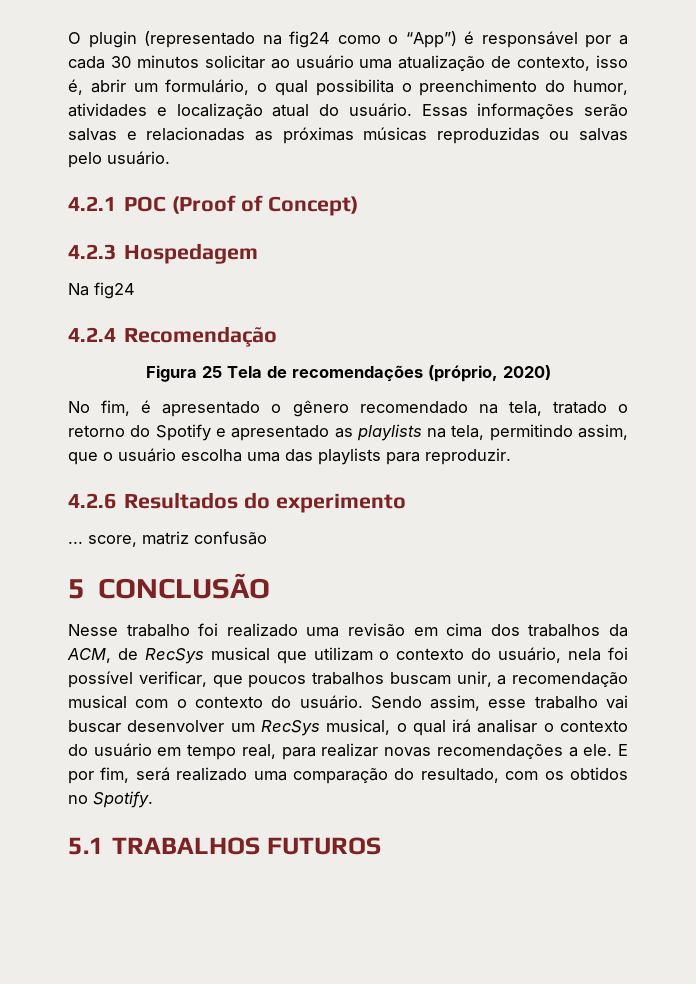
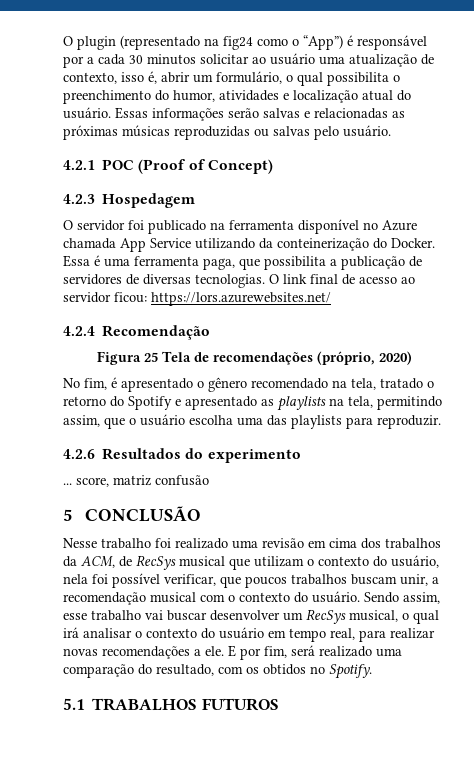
[68,282,135,299] Na fig24 -> [63,219,417,234] [63,238,435,252] [63,255,422,270] [63,274,415,288] [63,292,331,306] O servidor foi publicado na ferramenta disponível no Azure chamada App Service utilizando da conteinerização do Docker. Essa é uma ferramenta paga, que possibilita a publicação de servidores de diversas tecnologias. O link final de acesso ao servidor ficou: https://lors.azurewebsites.net/

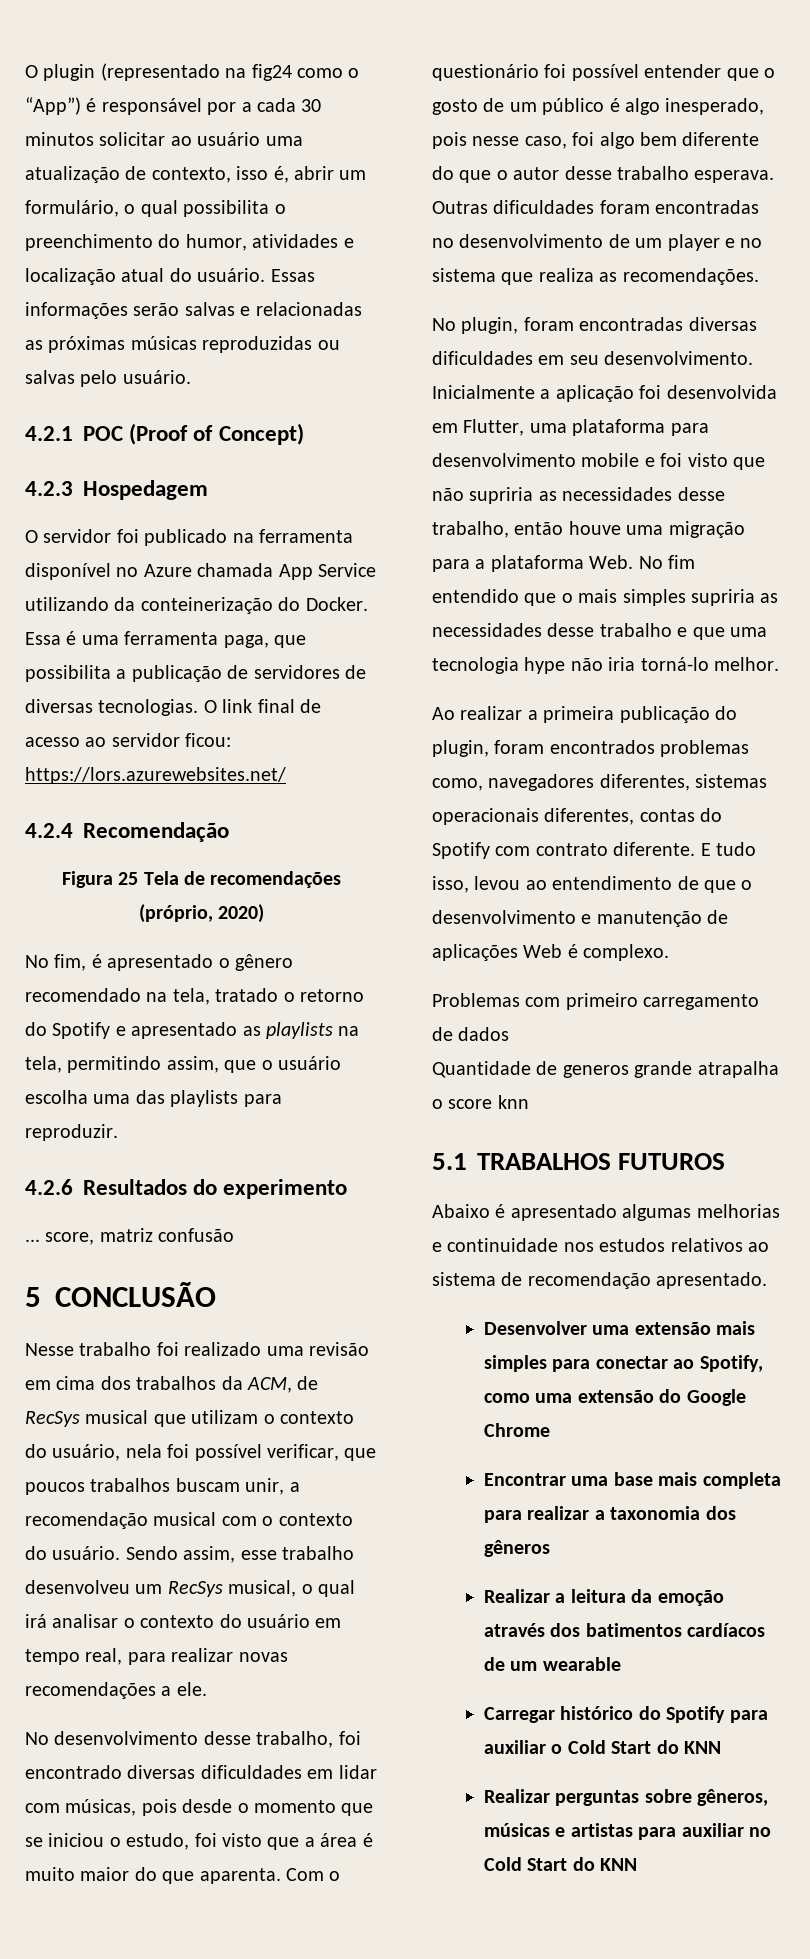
[145,610,280,621] vai buscar desenvolver -> [25,1580,130,1594] desenvolveu
[228,645,402,660] [63,664,372,679] [63,698,279,711] E por fim, será realizado uma comparação do resultado, com os obtidos no Spotify. // 5.1 TRABALHOS FUTUROS -> [25,1731,361,1748] [25,1765,377,1779] [25,1799,374,1816] [25,1833,373,1850] [25,1867,341,1884] [432,64,775,81] [432,98,765,115] [432,132,760,149] [432,166,775,183] [432,200,760,214] [432,234,763,251] [432,268,759,285] [432,317,757,334] [432,351,754,365] [432,385,777,402] [432,419,709,436] [432,453,765,470] [432,487,725,504] [432,521,745,538] [432,555,695,572] [432,589,779,606] [432,623,767,640] [432,657,779,674] [432,706,737,723] [432,740,750,757] [432,774,768,791] [432,808,723,825] [432,842,756,859] [432,876,753,893] [432,910,729,927] [432,944,670,961] [432,993,760,1010] [432,1027,510,1041] [432,1061,779,1078] [432,1095,529,1109] [432,1153,726,1170] [432,1204,780,1221] [432,1238,769,1252] [432,1272,768,1289] [483,1321,756,1335] [483,1355,763,1372] [483,1389,746,1406] [483,1423,550,1437] [483,1472,781,1489] [483,1506,736,1523] [483,1540,550,1557] [483,1589,724,1606] [483,1623,766,1637] [483,1657,621,1671] [483,1706,768,1723] [483,1740,721,1754] [483,1789,769,1806] [483,1823,771,1840] [483,1857,638,1871] // No desenvolvimento desse trabalho, foi encontrado diversas dificuldades em lidar com músicas, pois desde o momento que se iniciou o estudo, foi visto que a área é muito maior do que aparenta. Com o questionário foi possível entender que o gosto de um público é algo inesperado, pois nesse caso, foi algo bem diferente do que o autor desse trabalho esperava. Outras dificuldades foram encontradas no desenvolvimento de um player e no sistema que realiza as recomendações. // No plugin, foram encontradas diversas dificuldades em seu desenvolvimento. Inicialmente a aplicação foi desenvolvida em Flutter, uma plataforma para desenvolvimento mobile e foi visto que não supriria as necessidades desse trabalho, então houve uma migração para a plataforma Web. No fim entendido que o mais simples supriria as necessidades desse trabalho e que uma tecnologia hype não iria torná-lo melhor. // Ao realizar a primeira publicação do plugin, foram encontrados problemas como, navegadores diferentes, sistemas operacionais diferentes, contas do Spotify com contrato diferente. E tudo isso, levou ao entendimento de que o desenvolvimento e manutenção de aplicações Web é complexo. // Problemas com primeiro carregamento de dados // Quantidade de generos grande atrapalha o score knn // 5.1 TRABALHOS FUTUROS // Abaixo é apresentado algumas melhorias e continuidade nos estudos relativos ao sistema de recomendação apresentado. // Desenvolver uma extensão mais simples para conectar ao Spotify, como uma extensão do Google Chrome // Encontrar uma base mais completa para realizar a taxonomia dos gêneros // Realizar a leitura da emoção através dos batimentos cardíacos de um wearable // Carregar histórico do Spotify para auxiliar o Cold Start do KNN // Realizar perguntas sobre gêneros, músicas e artistas para auxiliar no Cold Start do KNN

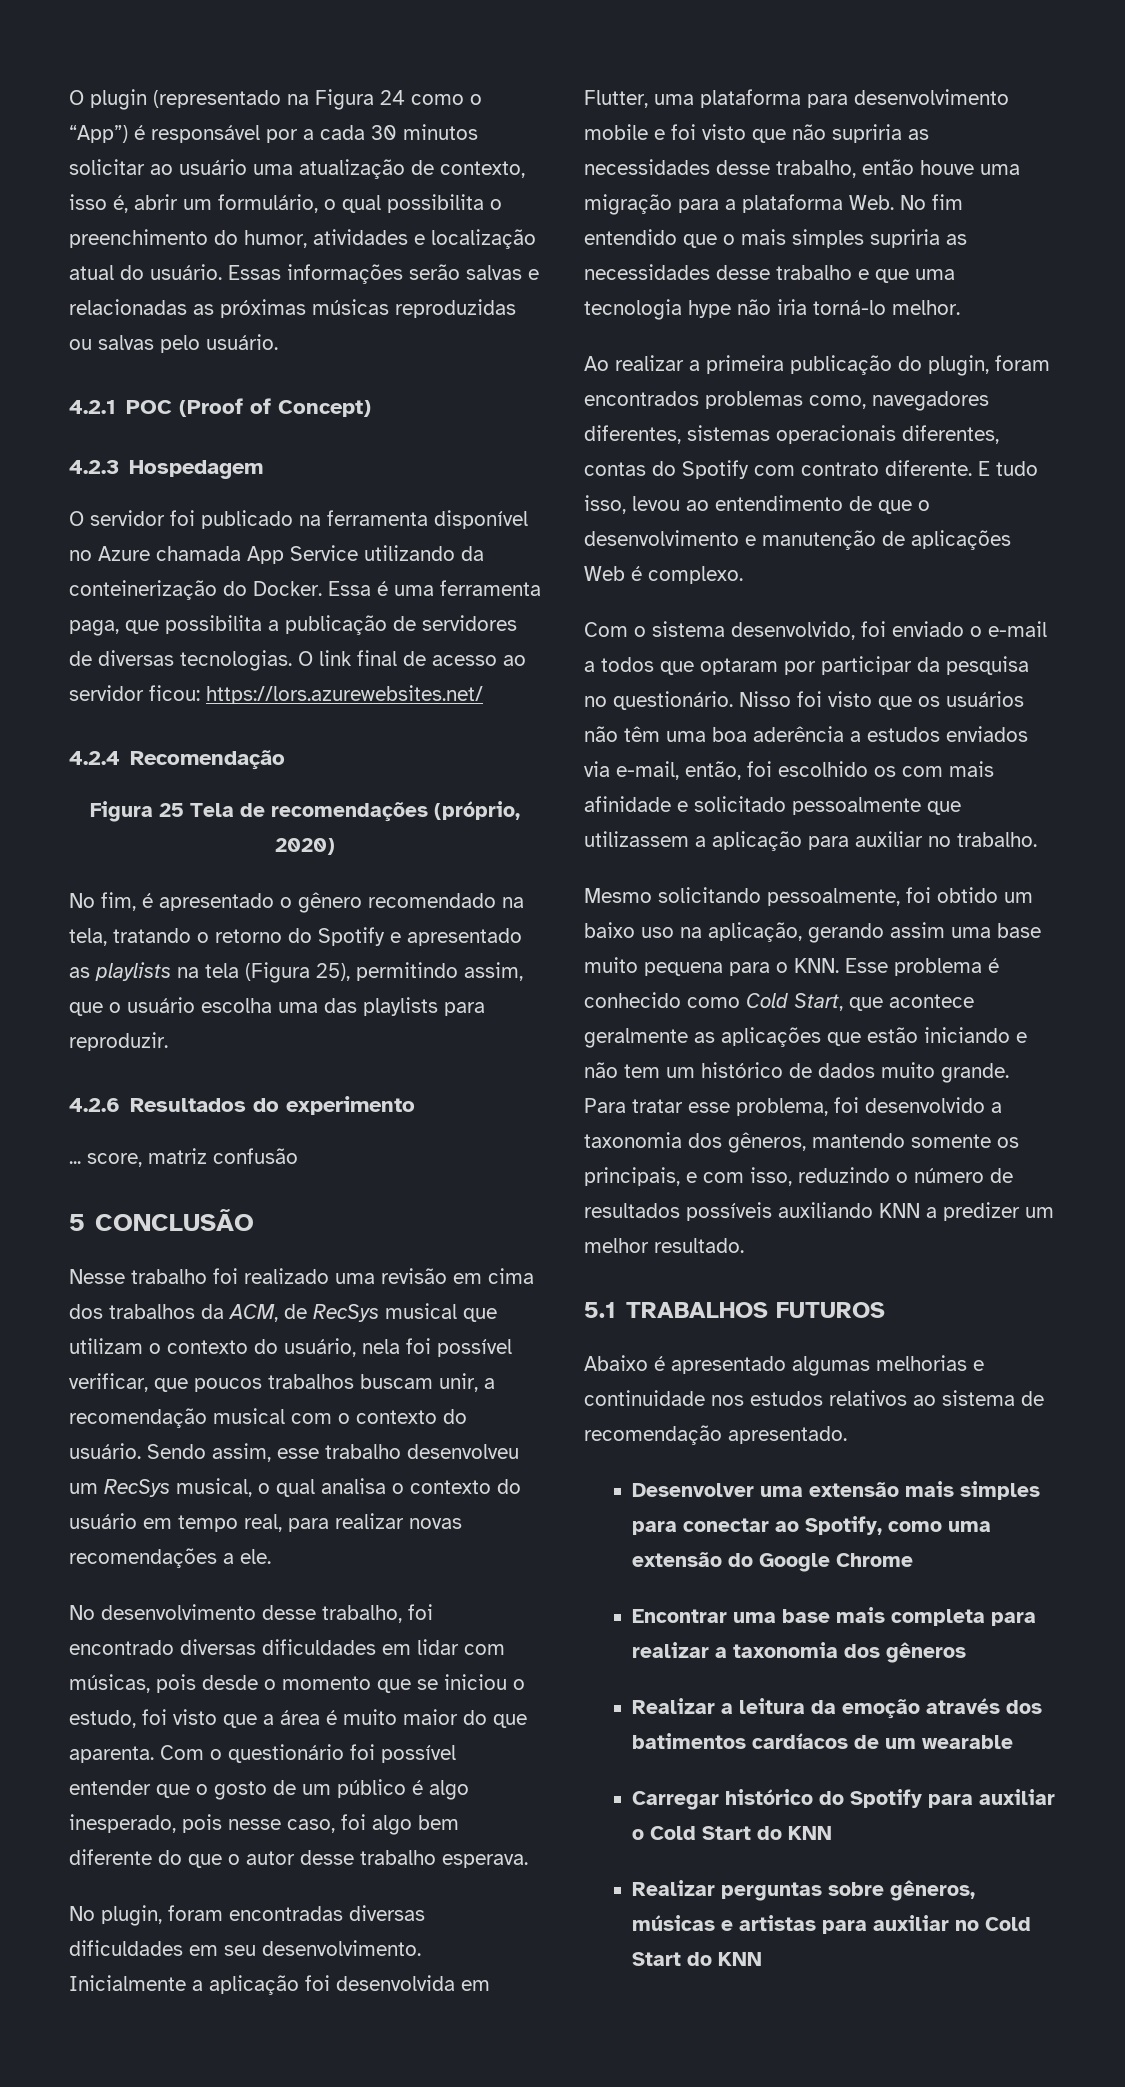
[251,64,292,81] fig24 -> [315,89,405,110] Figura 24
[215,988,279,1002] tratado -> [113,928,191,943] tratando
[25,1056,62,1073] tela, -> [205,962,350,983] tela (Figura 25),
[25,1614,119,1628] irá analisar -> [321,1478,386,1494] analisa
[432,200,760,214] [432,234,763,251] [432,268,759,285] Outras dificuldades foram encontradas no desenvolvimento de um player e no sistema que realiza as recomendações. -> (528, 1861) none
[432,993,760,1010] [432,1027,510,1041] [432,1061,779,1078] [432,1095,529,1109] Problemas com primeiro carregamento de dados // Quantidade de generos grande atrapalha o score knn -> [584,621,1047,640] [584,656,1029,675] [584,691,1024,710] [584,726,1028,742] [584,761,994,780] [584,796,961,815] [584,831,1037,851] [584,887,1033,906] [584,922,1041,943] [584,957,999,976] [584,992,974,1011] [584,1027,1027,1048] [584,1062,1009,1083] [584,1097,1002,1116] [584,1132,1019,1153] [584,1167,1013,1186] [584,1202,1054,1221] [584,1238,744,1253] Com o sistema desenvolvido, foi enviado o e-mail a todos que optaram por participar da pesquisa no questionário. Nisso foi visto que os usuários não têm uma boa aderência a estudos enviados via e-mail, então, foi escolhido os com mais afinidade e solicitado pessoalmente que utilizassem a aplicação para auxiliar no trabalho. // Mesmo solicitando pessoalmente, foi obtido um baixo uso na aplicação, gerando assim uma base muito pequena para o KNN. Esse problema é conhecido como Cold Start, que acontece geralmente as aplicações que estão iniciando e não tem um histórico de dados muito grande. Para tratar esse problema, foi desenvolvido a taxonomia dos gêneros, mantendo somente os principais, e com isso, reduzindo o número de resultados possíveis auxiliando KNN a predizer um melhor resultado.

